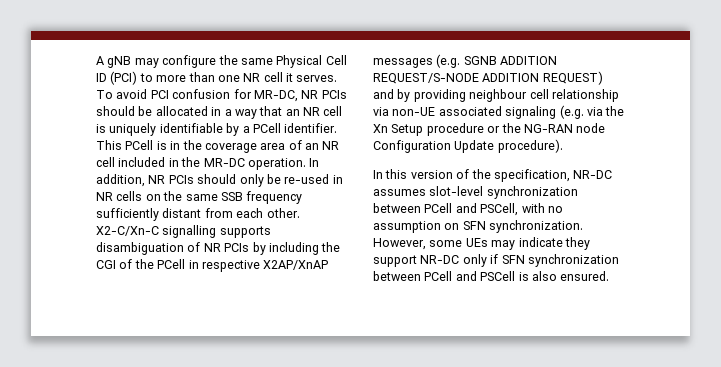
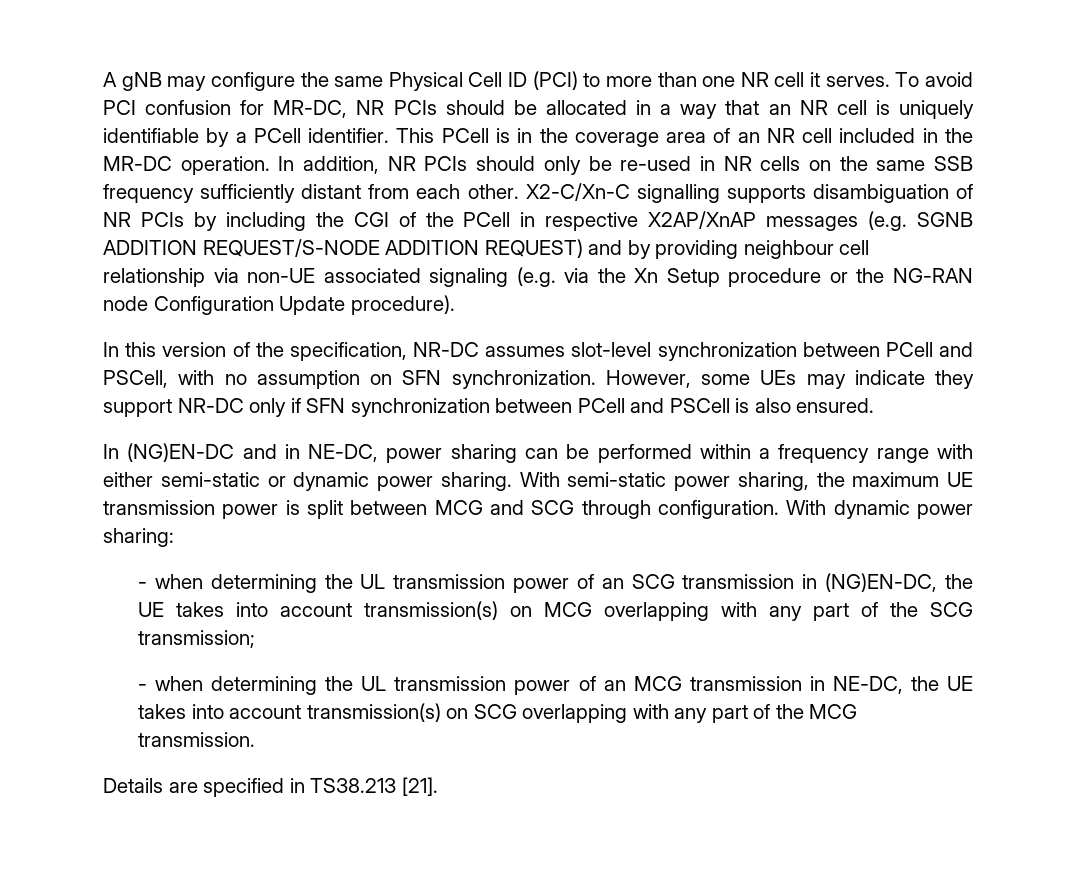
(610, 276) none -> [103,443,974,463] [103,472,973,491] [103,500,974,519] [103,528,174,547] [138,573,973,593] [138,601,974,621] [138,630,256,648] [138,676,974,695] [138,703,858,723] [138,732,256,747] [103,777,438,797] // In (NG)EN-DC and in NE-DC, power sharing can be performed within a frequency range with either semi-static or dynamic power sharing. With semi-static power sharing, the maximum UE transmission power is split between MCG and SCG through configuration. With dynamic power sharing: // - when determining the UL transmission power of an SCG transmission in (NG)EN-DC, the UE takes into account transmission(s) on MCG overlapping with any part of the SCG transmission; // - when determining the UL transmission power of an MCG transmission in NE-DC, the UE takes into account transmission(s) on SCG overlapping with any part of the MCG transmission. // Details are specified in TS38.213 [21].

